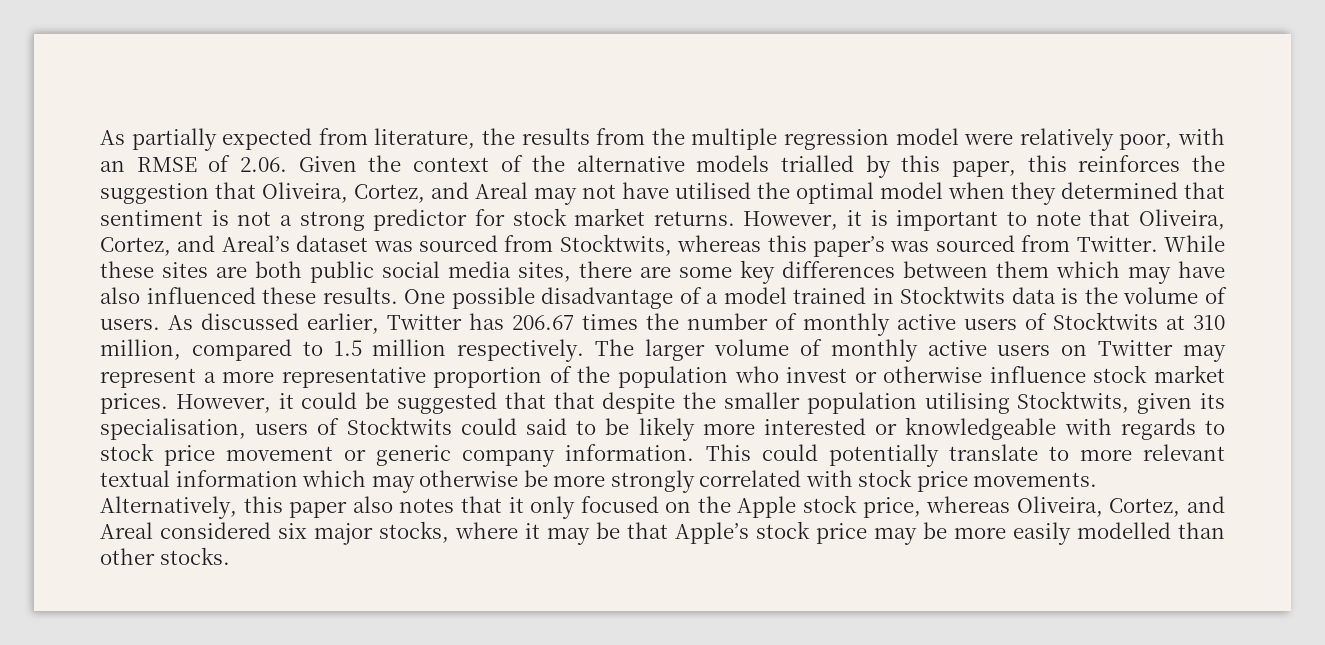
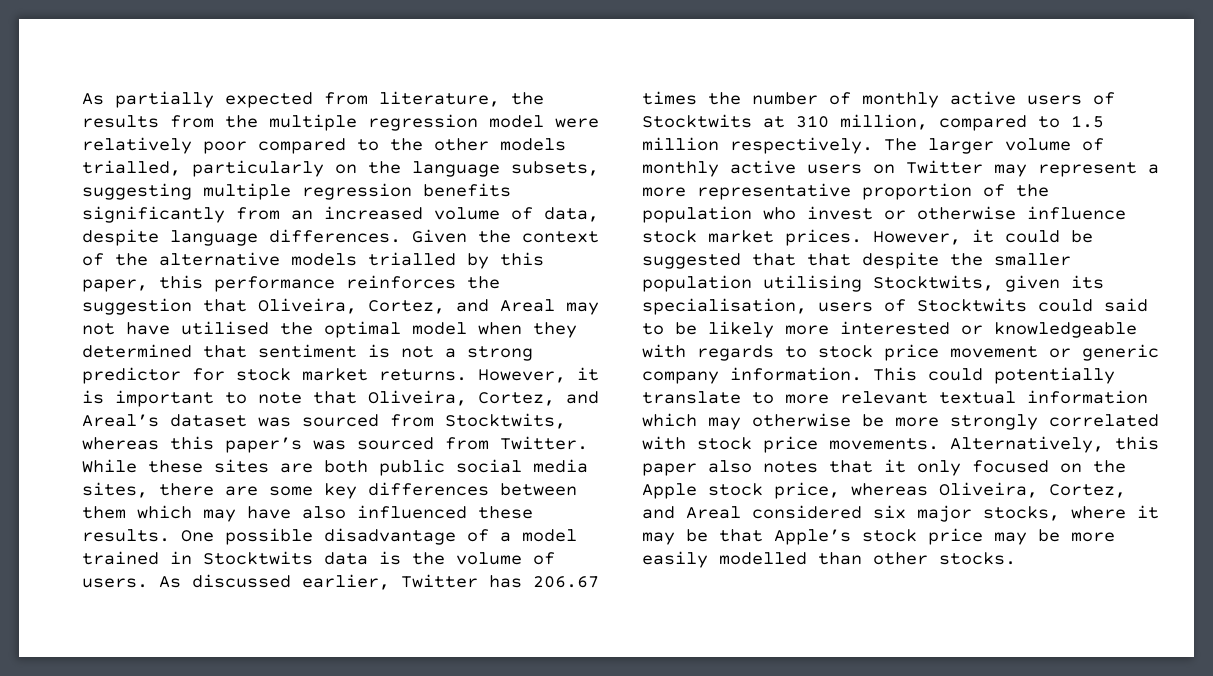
[1119,128,1226,150] [100,155,287,172] poor, with an RMSE of 2.06. -> [203,138,566,154] [82,160,599,177] [82,183,511,200] [82,206,599,223] [82,229,401,246] poor compared to the other models trialled, particularly on the language subsets, suggesting multiple regression benefits significantly from an increased volume of data, despite language differences.
(1067, 163) none -> [214,276,335,292] performance

